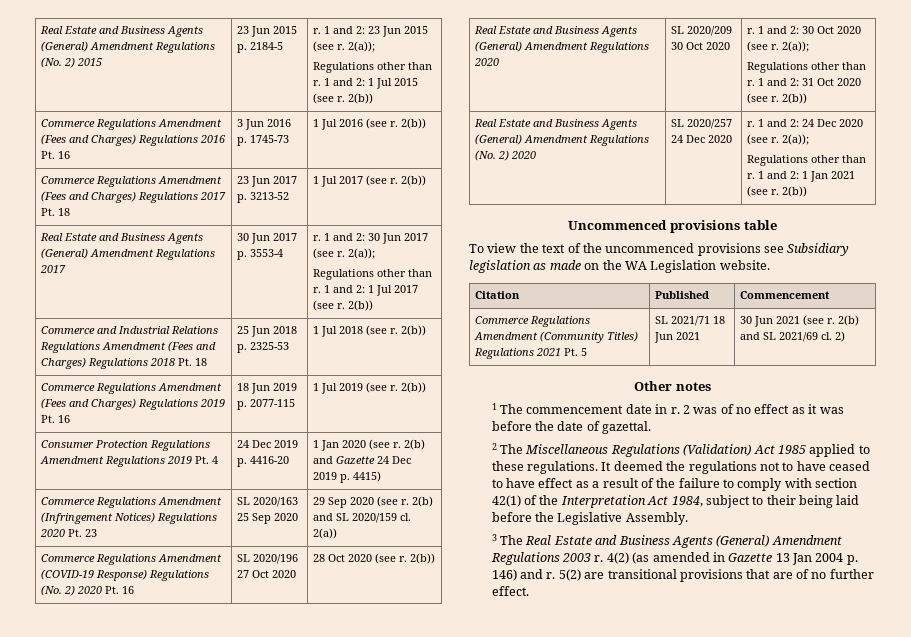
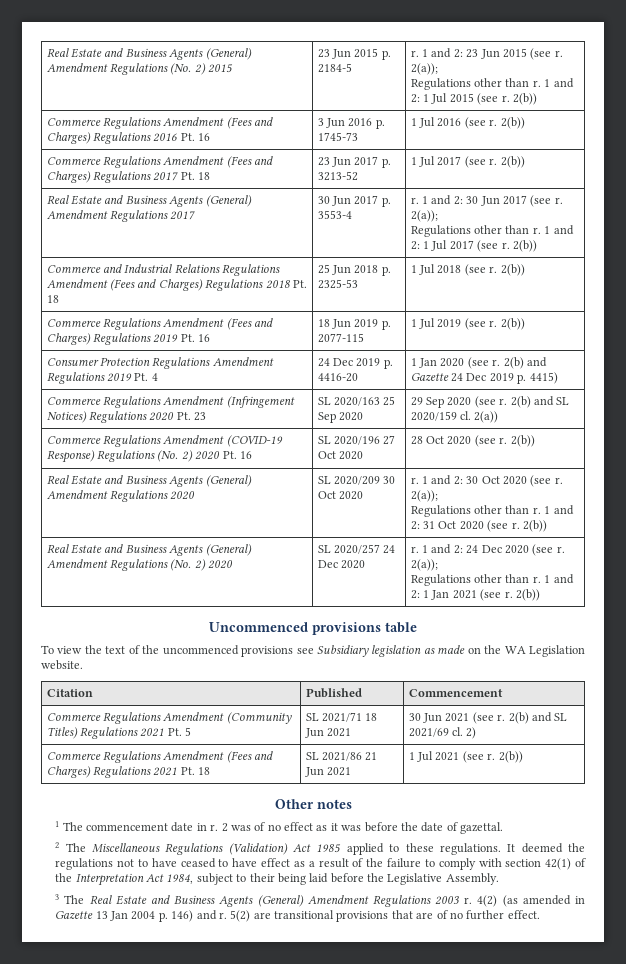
(845, 336) none -> [46,751,274,763] [46,766,211,778] [305,752,378,761] [304,767,352,777] [408,751,523,763] // Commerce Regulations Amendment (Fees and Charges) Regulations 2021 Pt. 18 | SL 2021/86 21 Jun 2021 | 1 Jul 2021 (see r. 2(b))

